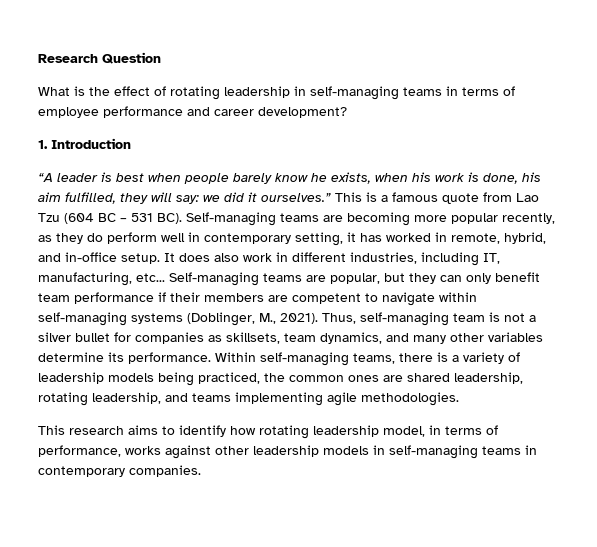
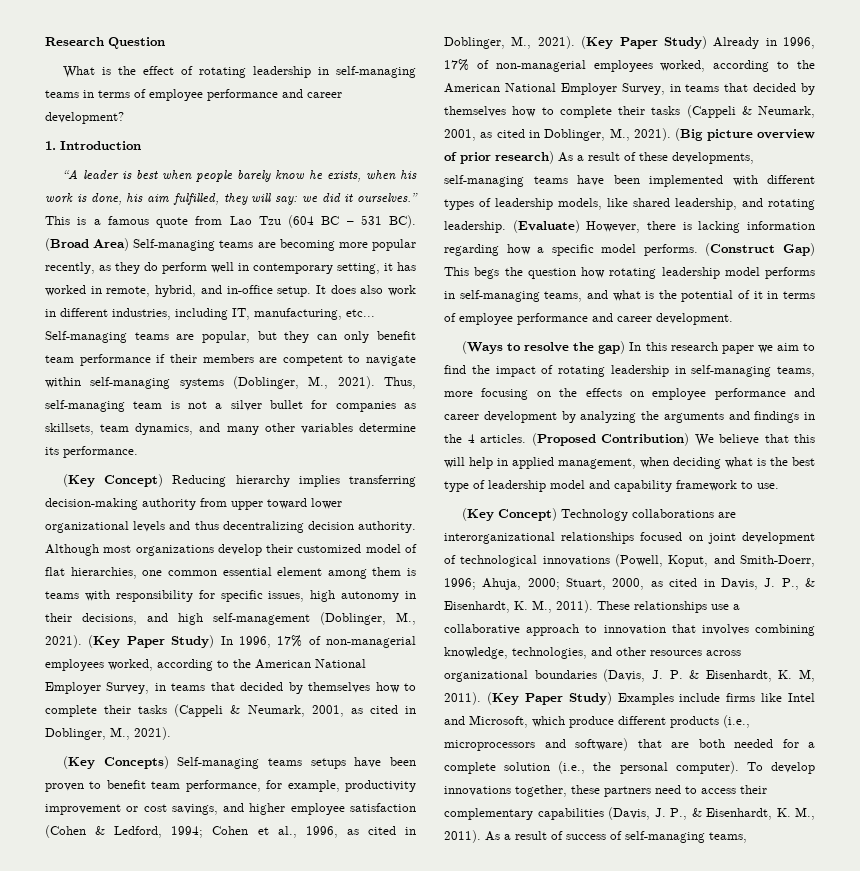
(182, 218) none -> [45,238,130,251] (Broad Area)
[215,352,520,366] [38,372,523,386] [38,392,459,406] [38,425,498,439] [38,445,537,459] [38,465,201,477] Within self-managing teams, there is a variety of leadership models being practiced, the common ones are shared leadership, rotating leadership, and teams implementing agile methodologies. // This research aims to identify how rotating leadership model, in terms of performance, works against other leadership models in self-managing teams in contemporary companies. -> [62,474,417,487] [45,498,342,510] [45,521,416,533] [45,544,417,556] [45,567,416,579] [45,590,416,602] [45,612,416,625] [45,635,416,648] [45,659,366,671] [45,682,417,694] [45,704,416,717] [45,727,171,740] [62,756,417,769] [45,780,416,792] [45,803,416,815] [45,825,417,838] [444,36,815,49] [444,59,815,72] [444,83,815,95] [444,105,815,118] [444,128,815,141] [444,151,754,164] [444,175,815,187] [444,198,815,210] [444,220,815,233] [444,243,815,256] [444,267,815,279] [444,290,815,302] [444,313,733,325] [461,341,816,354] [444,365,815,377] [444,388,815,400] [444,411,815,423] [444,433,815,446] [444,457,815,469] [444,480,779,492] [461,508,736,521] [444,532,815,544] [444,554,815,567] [444,578,815,590] [444,600,740,613] [444,624,815,636] [444,647,741,659] [444,669,815,682] [444,692,815,705] [444,715,750,728] [444,738,815,751] [444,761,815,774] [444,785,767,797] [444,807,815,820] [444,830,747,843] // (Key Concept) Reducing hierarchy implies transferring decision-making authority from upper toward lower organizational levels and thus decentralizing decision authority. Although most organizations develop their customized model of flat hierarchies, one common essential element among them is teams with responsibility for specific issues, high autonomy in their decisions, and high self-management (Doblinger, M., 2021). (Key Paper Study) In 1996, 17% of non-managerial employees worked, according to the American National Employer Survey, in teams that decided by themselves how to complete their tasks (Cappeli & Neumark, 2001, as cited in Doblinger, M., 2021). // (Key Concepts) Self-managing teams setups have been proven to benefit team performance, for example, productivity improvement or cost savings, and higher employee satisfaction (Cohen & Ledford, 1994; Cohen et al., 1996, as cited in Doblinger, M., 2021). (Key Paper Study) Already in 1996, 17% of non-managerial employees worked, according to the American National Employer Survey, in teams that decided by themselves how to complete their tasks (Cappeli & Neumark, 2001, as cited in Doblinger, M., 2021). (Big picture overview of prior research) As a result of these developments, self-managing teams have been implemented with different types of leadership models, like shared leadership, and rotating leadership. (Evaluate) However, there is lacking information regarding how a specific model performs. (Construct Gap) This begs the question how rotating leadership model performs in self-managing teams, and what is the potential of it in terms of employee performance and career development. // (Ways to resolve the gap) In this research paper we aim to find the impact of rotating leadership in self-managing teams, more focusing on the effects on employee performance and career development by analyzing the arguments and findings in the 4 articles. (Proposed Contribution) We believe that this will help in applied management, when deciding what is the best type of leadership model and capability framework to use. // (Key Concept) Technology collaborations are interorganizational relationships focused on joint development of technological innovations (Powell, Koput, and Smith-Doerr, 1996; Ahuja, 2000; Stuart, 2000, as cited in Davis, J. P., & Eisenhardt, K. M., 2011). These relationships use a collaborative approach to innovation that involves combining knowledge, technologies, and other resources across organizational boundaries (Davis, J. P. & Eisenhardt, K. M, 2011). (Key Paper Study) Examples include firms like Intel and Microsoft, which produce different products (i.e., microprocessors and software) that are both needed for a complete solution (i.e., the personal computer). To develop innovations together, these partners need to access their complementary capabilities (Davis, J. P., & Eisenhardt, K. M., 2011). As a result of success of self-managing teams,

